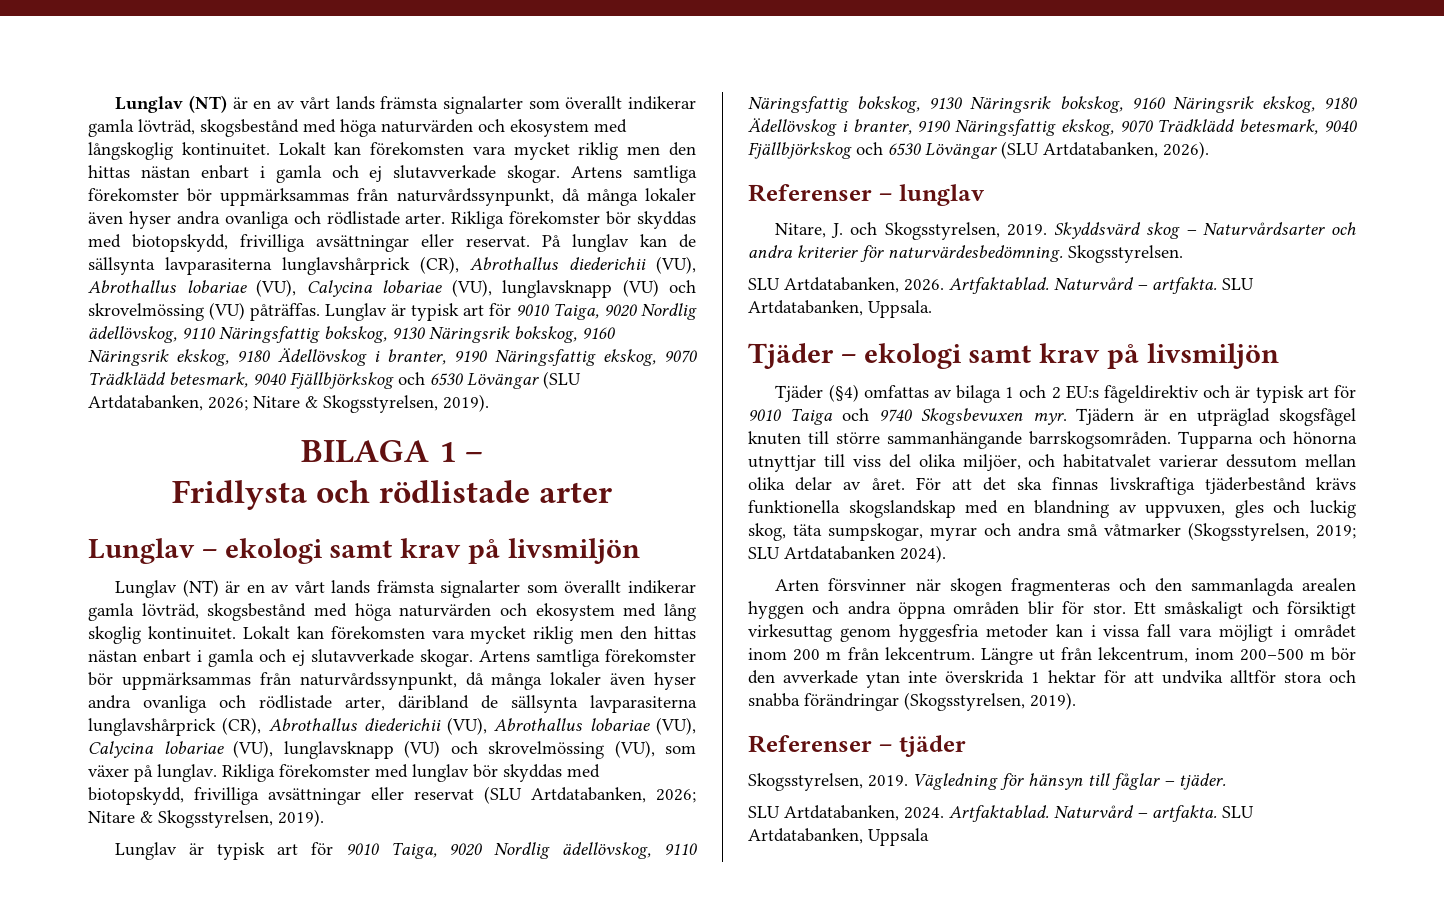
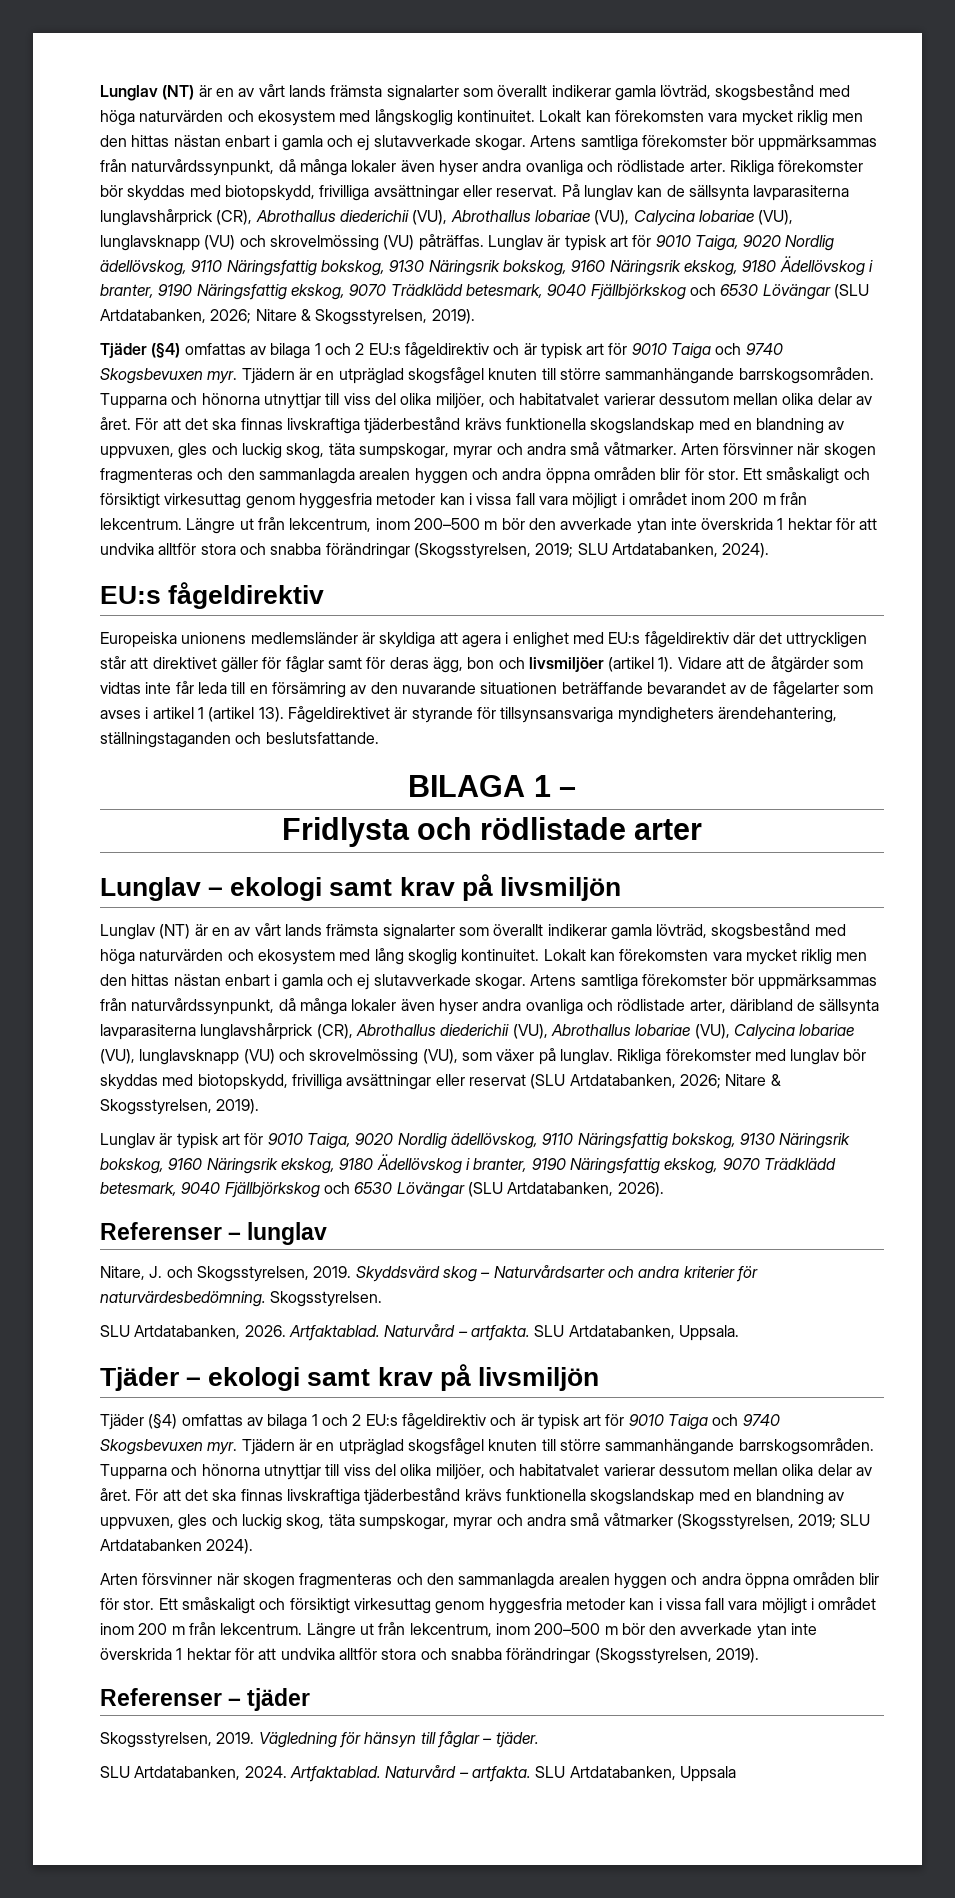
(489, 403) none -> [100,342,783,359] [100,367,874,384] [100,393,873,409] [100,417,845,434] [100,442,876,459] [100,467,870,484] [100,492,808,509] [100,517,878,534] [100,543,770,559] [100,582,325,609] [100,631,868,648] [100,656,864,673] [100,681,874,698] [100,706,837,723] [100,732,379,748] // Tjäder (§4) omfattas av bilaga 1 och 2 EU:s fågeldirektiv och är typisk art för 9010 Taiga och 9740 Skogsbevuxen myr. Tjädern är en utpräglad skogsfågel knuten till större sammanhängande barrskogsområden. Tupparna och hönorna utnyttjar till viss del olika miljöer, och habitatvalet varierar dessutom mellan olika delar av året. För att det ska finnas livskraftiga tjäderbestånd krävs funktionella skogslandskap med en blandning av uppvuxen, gles och luckig skog, täta sumpskogar, myrar och andra små våtmarker. Arten försvinner när skogen fragmenteras och den sammanlagda arealen hyggen och andra öppna områden blir för stor. Ett småskaligt och försiktigt virkesuttag genom hyggesfria metoder kan i vissa fall vara möjligt i området inom 200 m från lekcentrum. Längre ut från lekcentrum, inom 200–500 m bör den avverkade ytan inte överskrida 1 hektar för att undvika alltför stora och snabba förändringar (Skogsstyrelsen, 2019; SLU Artdatabanken, 2024). // EU:s fågeldirektiv // Europeiska unionens medlemsländer är skyldiga att agera i enlighet med EU:s fågeldirektiv där det uttryckligen står att direktivet gäller för fåglar samt för deras ägg, bon och livsmiljöer (artikel 1). Vidare att de åtgärder som vidtas inte får leda till en försämring av den nuvarande situationen beträffande bevarandet av de fågelarter som avses i artikel 1 (artikel 13). Fågeldirektivet är styrande för tillsynsansvariga myndigheters ärendehantering, ställningstaganden och beslutsfattande.

